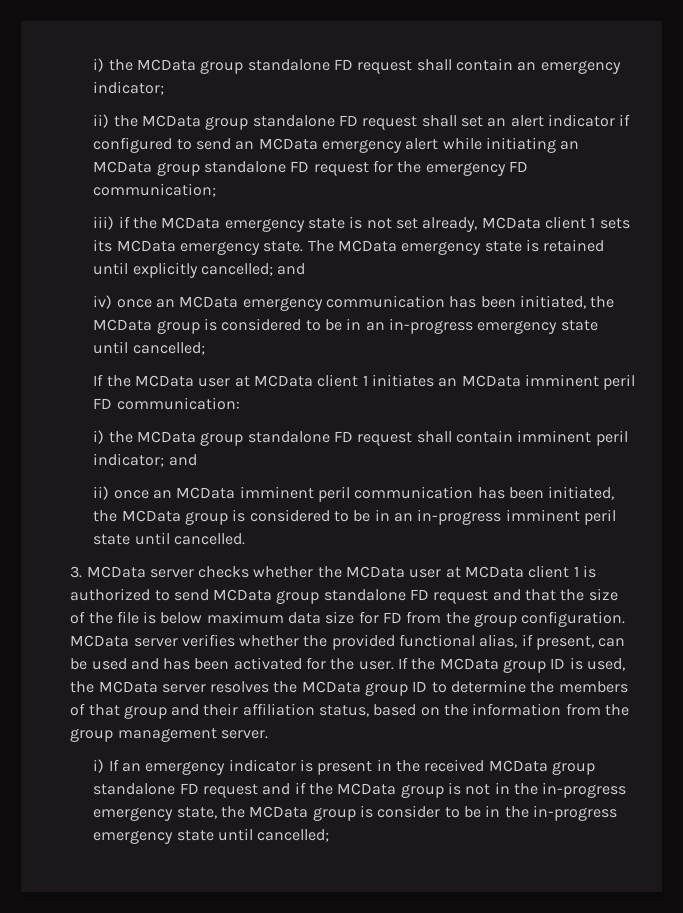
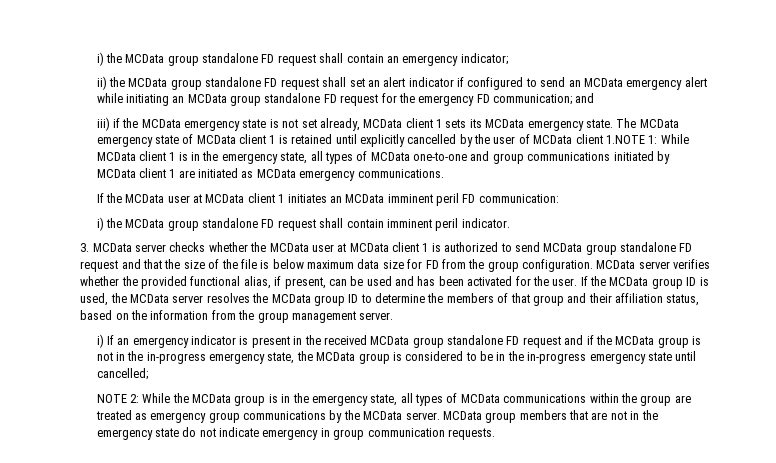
(217, 190) none -> [575,93,595,103] and
[525,239,605,252] [93,262,306,278] [93,295,615,311] [93,318,598,334] [93,341,205,355] is retained until explicitly cancelled; and // iv) once an MCData emergency communication has been initiated, the MCData group is considered to be in an in-progress emergency state until cancelled; -> [182,134,689,147] [96,151,670,164] [96,168,444,181] of MCData client 1 is retained until explicitly cancelled by the user of MCData client 1.NOTE 1: While MCData client 1 is in the emergency state, all types of MCData one-to-one and group communications initiated by MCData client 1 are initiated as MCData emergency communications.
[93,453,197,467] [93,486,615,502] [93,509,616,525] [93,532,246,545] indicator; and // ii) once an MCData imminent peril communication has been initiated, the MCData group is considered to be in an in-progress imminent peril state until cancelled. -> [461,218,510,228] indicator.
[377,805,441,818] consider -> [405,351,464,361] considered
(330, 835) none -> [96,393,691,406] [95,410,658,423] [96,427,495,440] // NOTE 2: While the MCData group is in the emergency state, all types of MCData communications within the group are treated as emergency group communications by the MCData server. MCData group members that are not in the emergency state do not indicate emergency in group communication requests.

